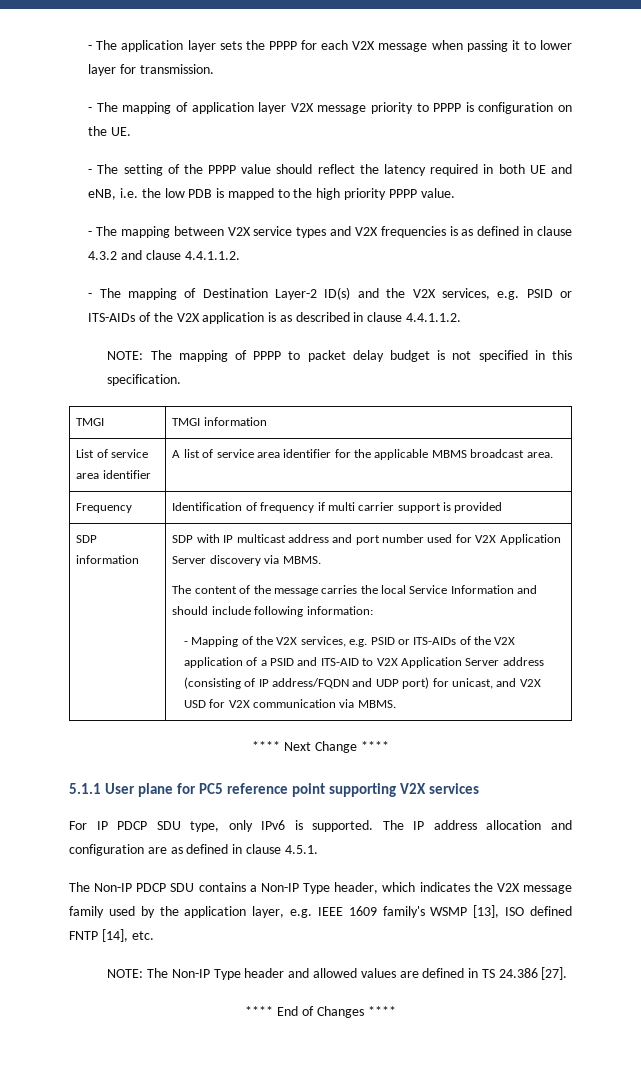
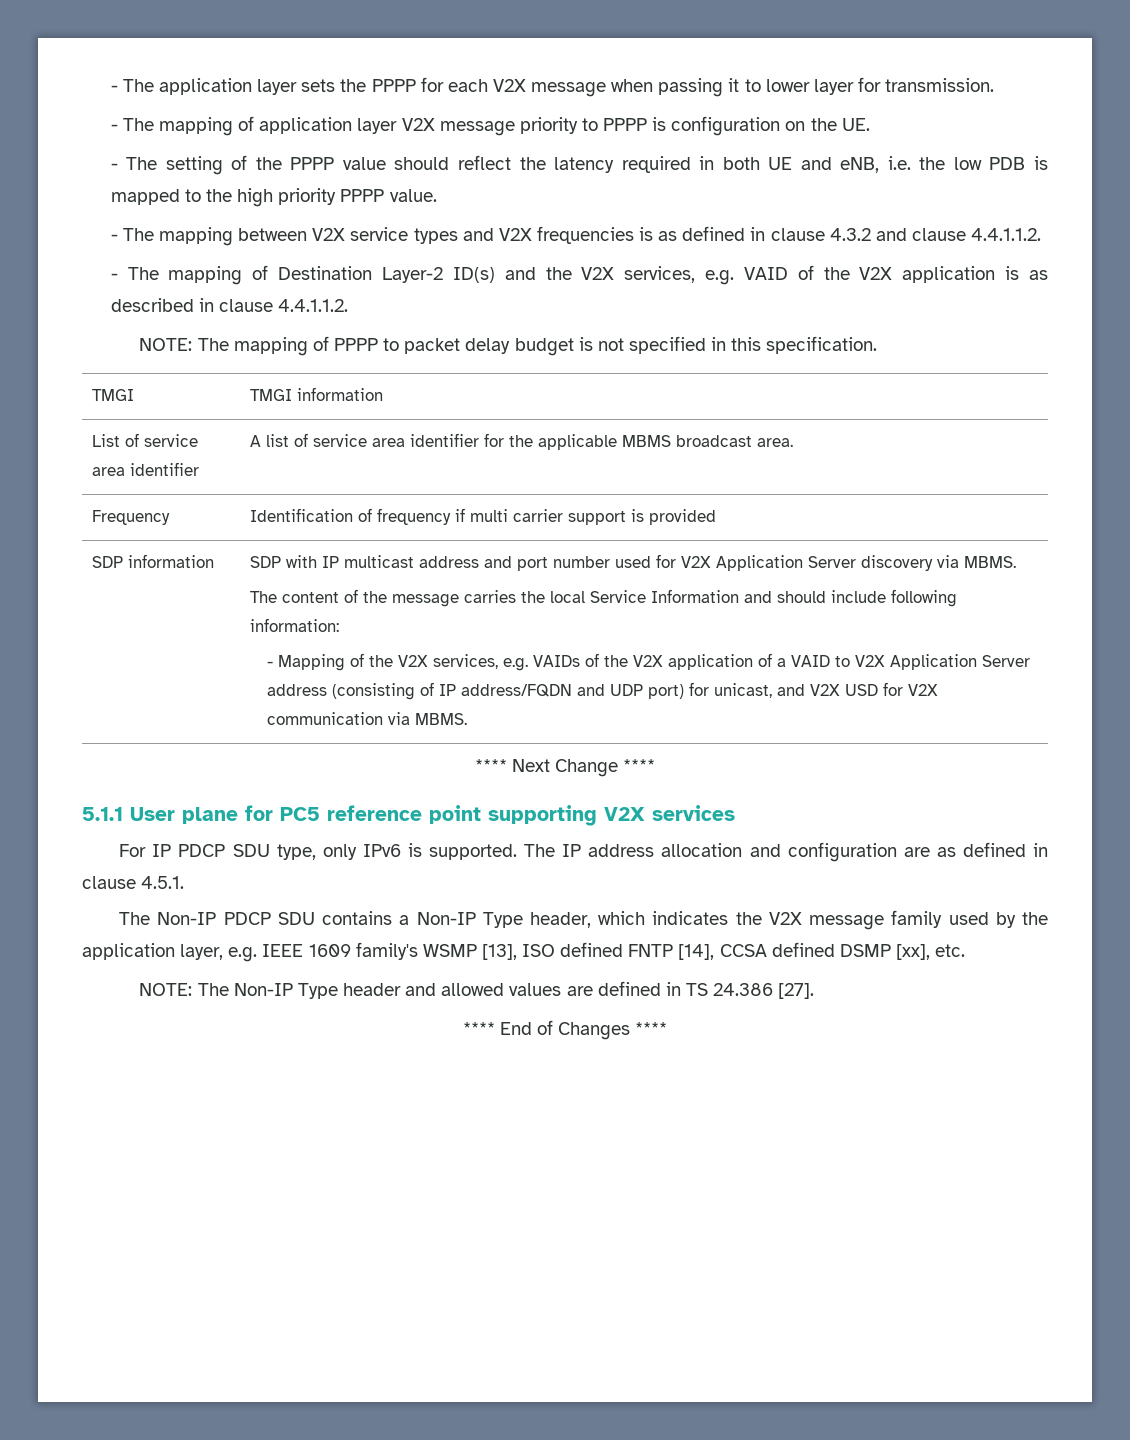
[526,289,572,298] [88,313,136,322] PSID or ITS-AIDs -> [743,267,788,280] VAID
[370,637,457,645] PSID or ITS-AIDs -> [532,655,580,667] VAIDs
[270,657,359,666] PSID and ITS-AID -> [790,655,830,667] VAID
(128, 935) none -> [719,942,930,960] CCSA defined DSMP [xx],

